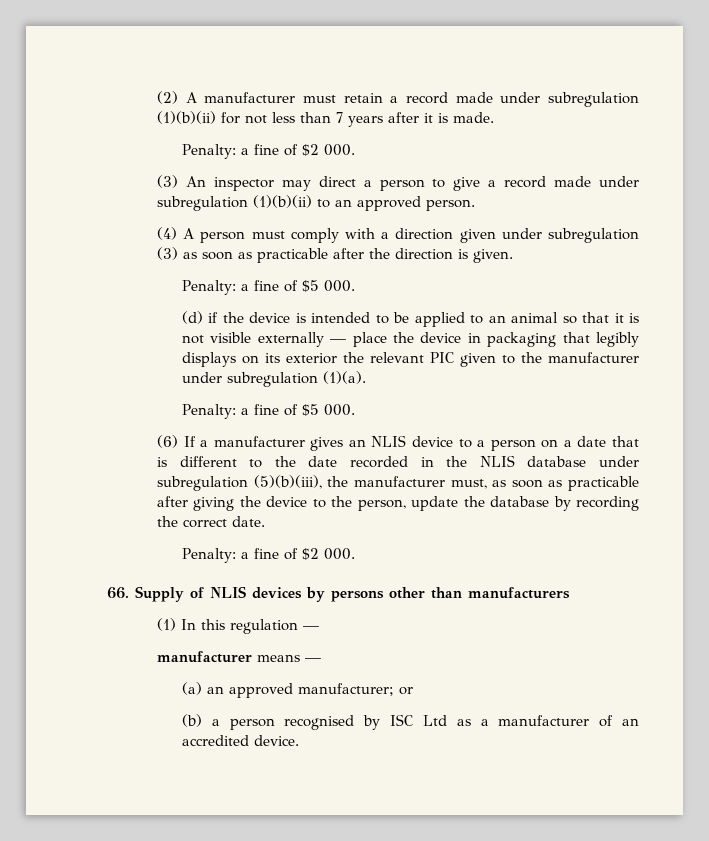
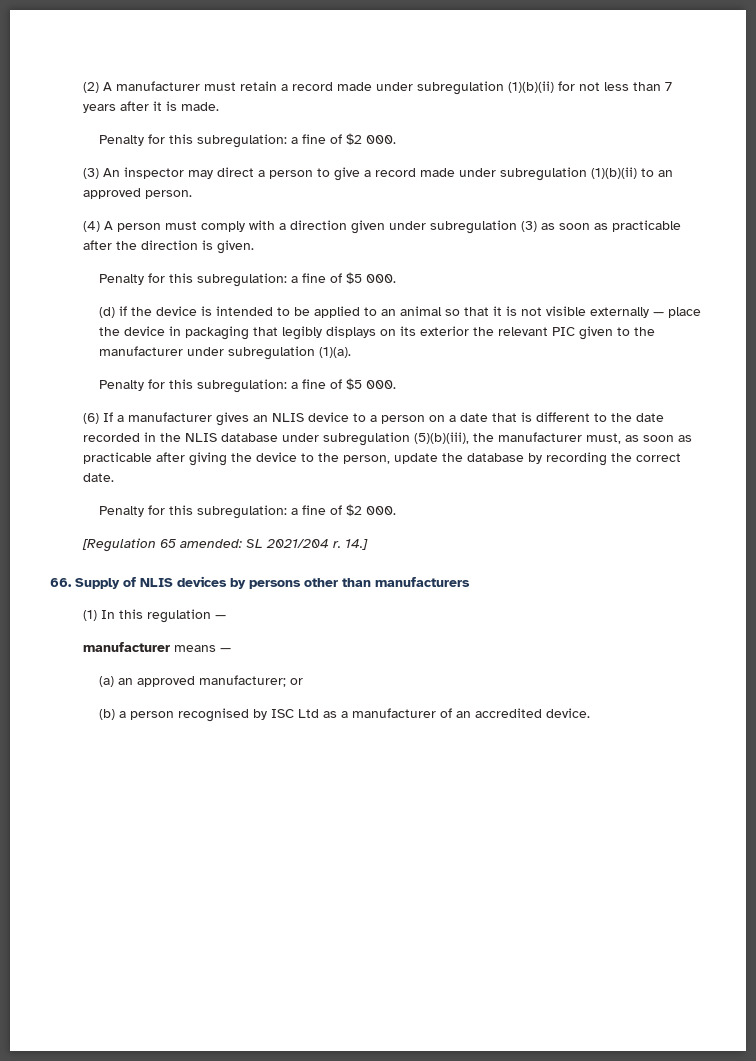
[182,144,237,159] Penalty: -> [99,134,288,148] Penalty for this subregulation:
[182,280,237,295] Penalty: -> [99,273,288,287] Penalty for this subregulation:
[182,404,237,419] Penalty: -> [99,379,288,393] Penalty for this subregulation:
[182,548,356,563] Penalty: a fine of $2 000. -> [99,504,397,519] [81,538,368,552] Penalty for this subregulation: a fine of $2 000. // [Regulation 65 amended: SL 2021/204 r. 14.]

